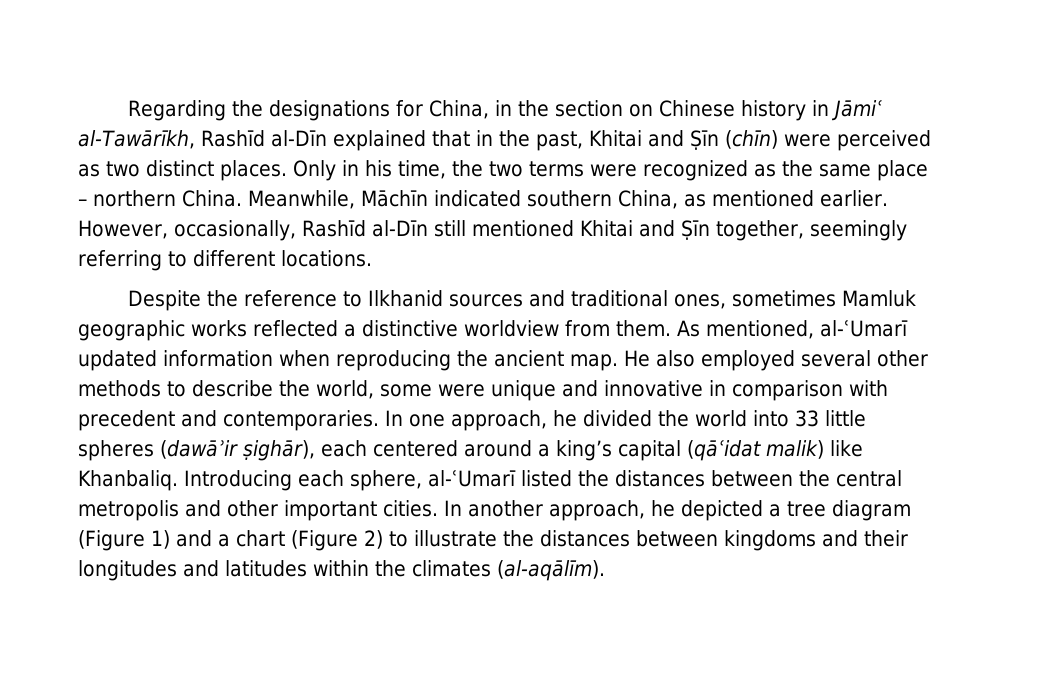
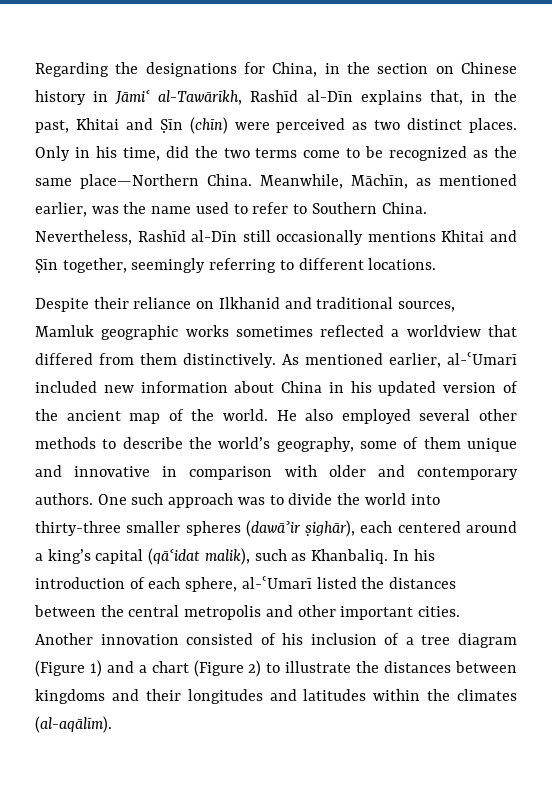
[332,130,470,151] explained that -> [360,90,463,105] explains that,
(446, 169) none -> [165,146,189,158] did
[590,164,637,177] were -> [303,146,384,158] come to be
[877,160,928,181] [78,190,888,209] [78,220,296,241] place – northern China. Meanwhile, Māchīn indicated southern China, as mentioned earlier. However, occasionally, -> [80,174,517,189] [35,202,427,217] [35,230,132,245] place—Northern China. Meanwhile, Māchīn, as mentioned earlier, was the name used to refer to Southern China. Nevertheless,
[472,220,574,237] mentioned -> [276,230,436,245] occasionally mentions
[207,290,837,309] the reference to Ilkhanid sources and traditional ones, sometimes -> [93,297,456,312] their reliance on Ilkhanid and traditional sources,
(247, 328) none -> [235,326,313,337] sometimes
[362,320,908,339] [78,350,618,371] distinctive worldview from them. As mentioned, al-ʿUmarī updated information when reproducing the ancient map. -> [406,325,517,337] [35,352,517,368] [35,381,518,396] [35,409,268,424] worldview that differed from them distinctively. As mentioned earlier, al-ʿUmarī included new information about China in his updated version of the ancient map of the world.
[316,380,485,399] world, some were -> [218,437,461,452] world’s geography, some of them
[78,410,652,431] precedent and contemporaries. In one approach, he divided -> [328,465,518,480] [35,493,333,508] older and contemporary authors. One such approach was to divide
[795,410,866,427] 33 little -> [35,521,181,536] thirty-three smaller
[766,440,863,459] [78,470,292,491] malik) like Khanbaliq. Introducing -> [204,548,435,565] [35,577,145,589] malik), such as Khanbaliq. In his introduction of
[444,500,763,521] In another approach, he depicted -> [35,633,400,645] Another innovation consisted of his inclusion of

